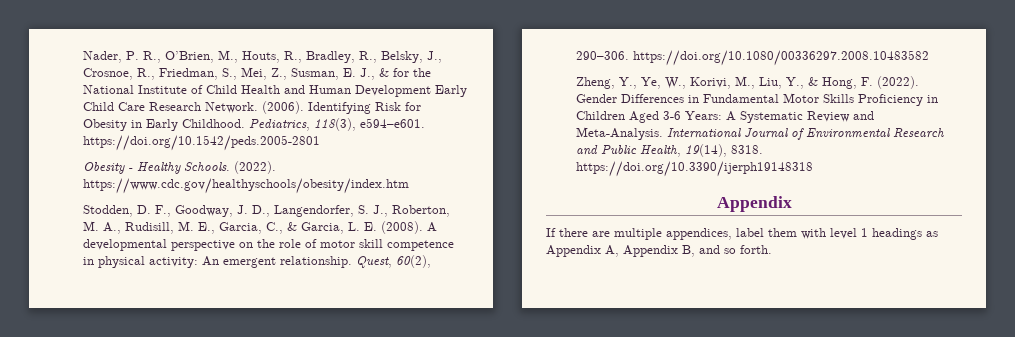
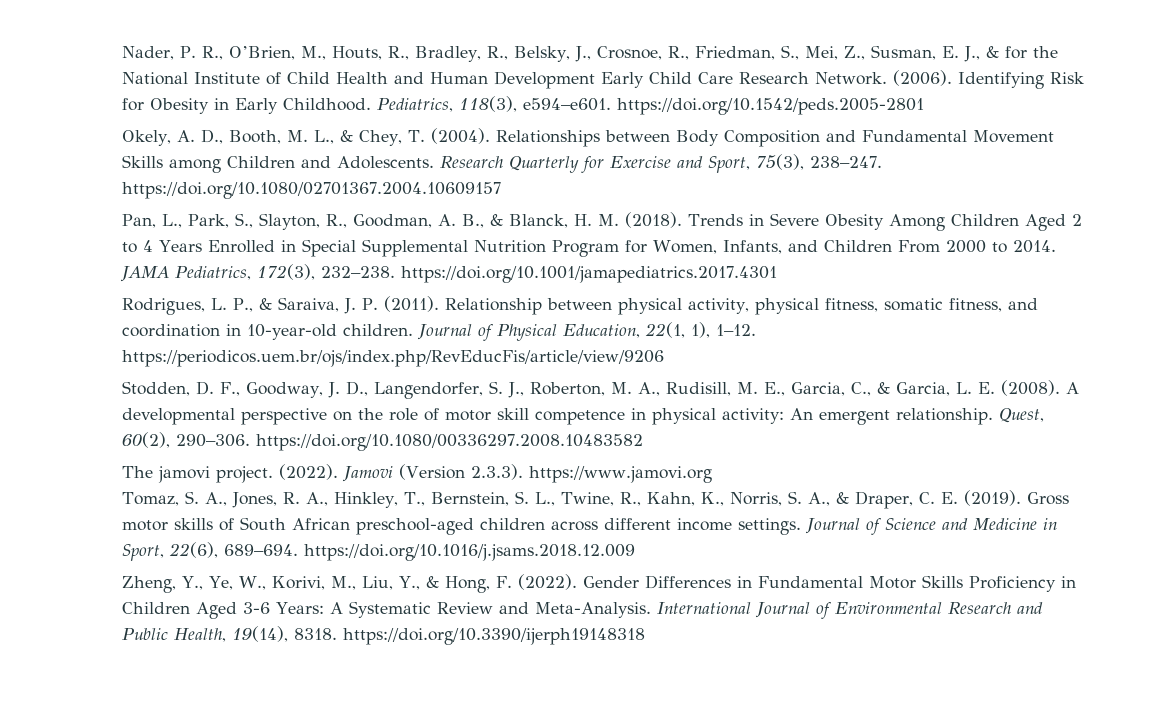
[83,161,277,174] [83,178,410,194] Obesity - Healthy Schools. (2022). https://www.cdc.gov/healthyschools/obesity/index.htm -> [121,128,1054,147] [121,154,882,173] [121,182,501,199] [121,212,1082,231] [121,239,1056,257] [119,264,777,283] [121,296,1038,315] [121,322,756,341] [121,350,664,367] Okely, A. D., Booth, M. L., & Chey, T. (2004). Relationships between Body Composition and Fundamental Movement Skills among Children and Adolescents. Research Quarterly for Exercise and Sport, 75(3), 238–247. https://doi.org/10.1080/02701367.2004.10609157 // Pan, L., Park, S., Slayton, R., Goodman, A. B., & Blanck, H. M. (2018). Trends in Severe Obesity Among Children Aged 2 to 4 Years Enrolled in Special Supplemental Nutrition Program for Women, Infants, and Children From 2000 to 2014. JAMA Pediatrics, 172(3), 232–238. https://doi.org/10.1001/jamapediatrics.2017.4301 // Rodrigues, L. P., & Saraiva, J. P. (2011). Relationship between physical activity, physical fitness, somatic fitness, and coordination in 10-year-old children. Journal of Physical Education, 22(1, 1), 1–12. https://periodicos.uem.br/ojs/index.php/RevEducFis/article/view/9206
(930, 58) none -> [121,464,712,483] [121,490,1069,509] [121,517,1057,535] [121,542,635,561] // The jamovi project. (2022). Jamovi (Version 2.3.3). https://www.jamovi.org // Tomaz, S. A., Jones, R. A., Hinkley, T., Bernstein, S. L., Twine, R., Kahn, K., Norris, S. A., & Draper, C. E. (2019). Gross motor skills of South African preschool-aged children across different income settings. Journal of Science and Medicine in Sport, 22(6), 689–694. https://doi.org/10.1016/j.jsams.2018.12.009
[716,196,792,212] [546,228,938,240] [546,245,772,257] // Appendix // If there are multiple appendices, label them with level 1 headings as Appendix A, Appendix B, and so forth. -> (645, 636) none

